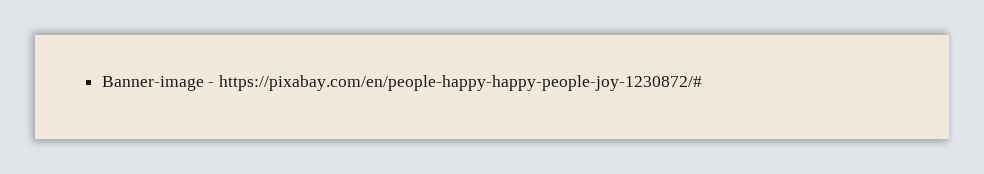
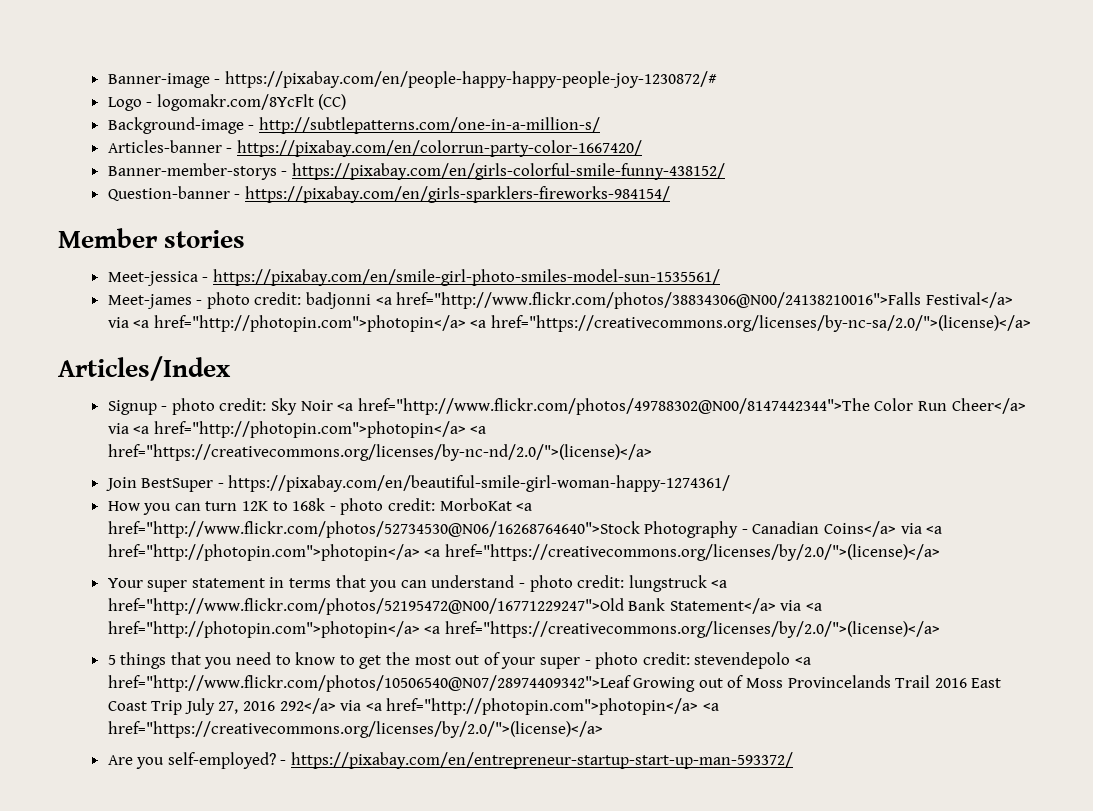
(703, 83) none -> [107,94,347,111] [107,117,600,134] [107,140,642,157] [107,163,725,180] [107,186,670,203] [58,228,246,248] [107,269,720,286] [107,292,1013,309] [107,315,1032,332] [58,356,231,381] [107,398,1026,415] [107,421,487,438] [107,444,652,461] [105,475,731,492] [107,498,533,515] [107,521,943,538] [107,544,940,561] [107,575,728,592] [107,598,823,615] [107,621,940,638] [107,652,811,669] [107,675,1002,692] [107,698,719,715] [107,721,603,738] [107,752,794,769] // Logo - logomakr.com/8YcFlt (CC) // Background-image - http://subtlepatterns.com/one-in-a-million-s/ // Articles-banner - https://pixabay.com/en/colorrun-party-color-1667420/ // Banner-member-storys - https://pixabay.com/en/girls-colorful-smile-funny-438152/ // Question-banner - https://pixabay.com/en/girls-sparklers-fireworks-984154/ // Member stories // Meet-jessica - https://pixabay.com/en/smile-girl-photo-smiles-model-sun-1535561/ // Meet-james - photo credit: badjonni <a href="http://www.flickr.com/photos/38834306@N00/24138210016">Falls Festival</a> via <a href="http://photopin.com">photopin</a> <a href="https://creativecommons.org/licenses/by-nc-sa/2.0/">(license)</a> // Articles/Index // Signup - photo credit: Sky Noir <a href="http://www.flickr.com/photos/49788302@N00/8147442344">The Color Run Cheer</a> via <a href="http://photopin.com">photopin</a> <a href="https://creativecommons.org/licenses/by-nc-nd/2.0/">(license)</a> // Join BestSuper - https://pixabay.com/en/beautiful-smile-girl-woman-happy-1274361/ // How you can turn 12K to 168k - photo credit: MorboKat <a href="http://www.flickr.com/photos/52734530@N06/16268764640">Stock Photography - Canadian Coins</a> via <a href="http://photopin.com">photopin</a> <a href="https://creativecommons.org/licenses/by/2.0/">(license)</a> // Your super statement in terms that you can understand - photo credit: lungstruck <a href="http://www.flickr.com/photos/52195472@N00/16771229247">Old Bank Statement</a> via <a href="http://photopin.com">photopin</a> <a href="https://creativecommons.org/licenses/by/2.0/">(license)</a> // 5 things that you need to know to get the most out of your super - photo credit: stevendepolo <a href="http://www.flickr.com/photos/10506540@N07/28974409342">Leaf Growing out of Moss Provincelands Trail 2016 East Coast Trip July 27, 2016 292</a> via <a href="http://photopin.com">photopin</a> <a href="https://creativecommons.org/licenses/by/2.0/">(license)</a> // Are you self-employed? - https://pixabay.com/en/entrepreneur-startup-start-up-man-593372/

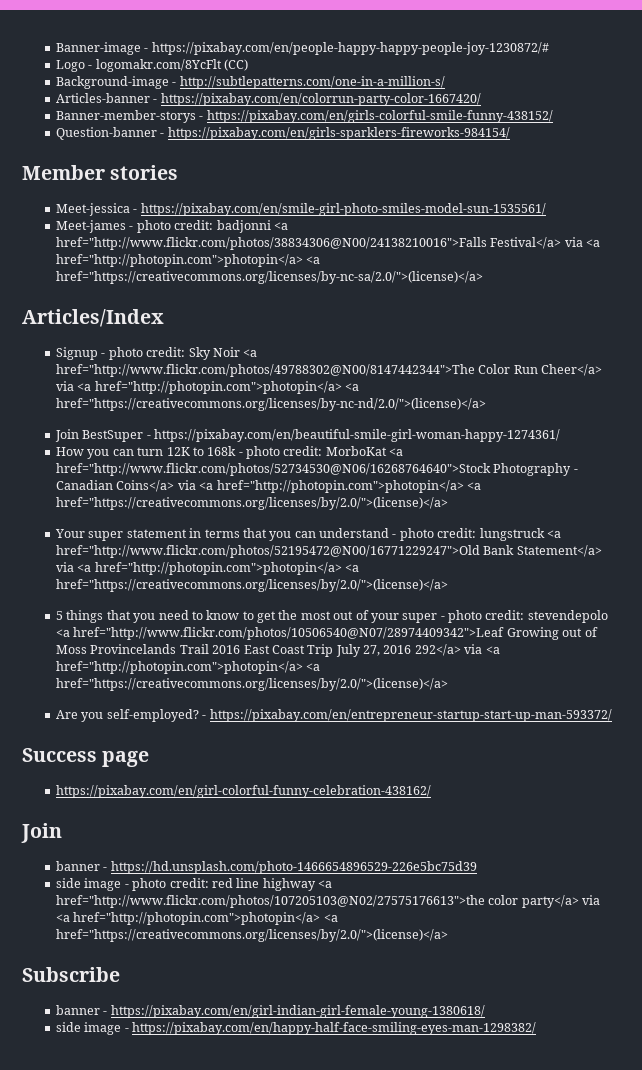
(794, 760) none -> [22,748,150,767] [56,785,432,798] [21,823,62,843] [56,861,477,874] [56,878,333,891] [56,895,601,908] [56,912,338,925] [56,929,449,942] [22,967,120,982] [56,1005,485,1018] [56,1022,537,1035] // Success page // https://pixabay.com/en/girl-colorful-funny-celebration-438162/ // Join // banner - https://hd.unsplash.com/photo-1466654896529-226e5bc75d39 // side image - photo credit: red line highway <a href="http://www.flickr.com/photos/107205103@N02/27575176613">the color party</a> via <a href="http://photopin.com">photopin</a> <a href="https://creativecommons.org/licenses/by/2.0/">(license)</a> // Subscribe // banner - https://pixabay.com/en/girl-indian-girl-female-young-1380618/ // side image - https://pixabay.com/en/happy-half-face-smiling-eyes-man-1298382/

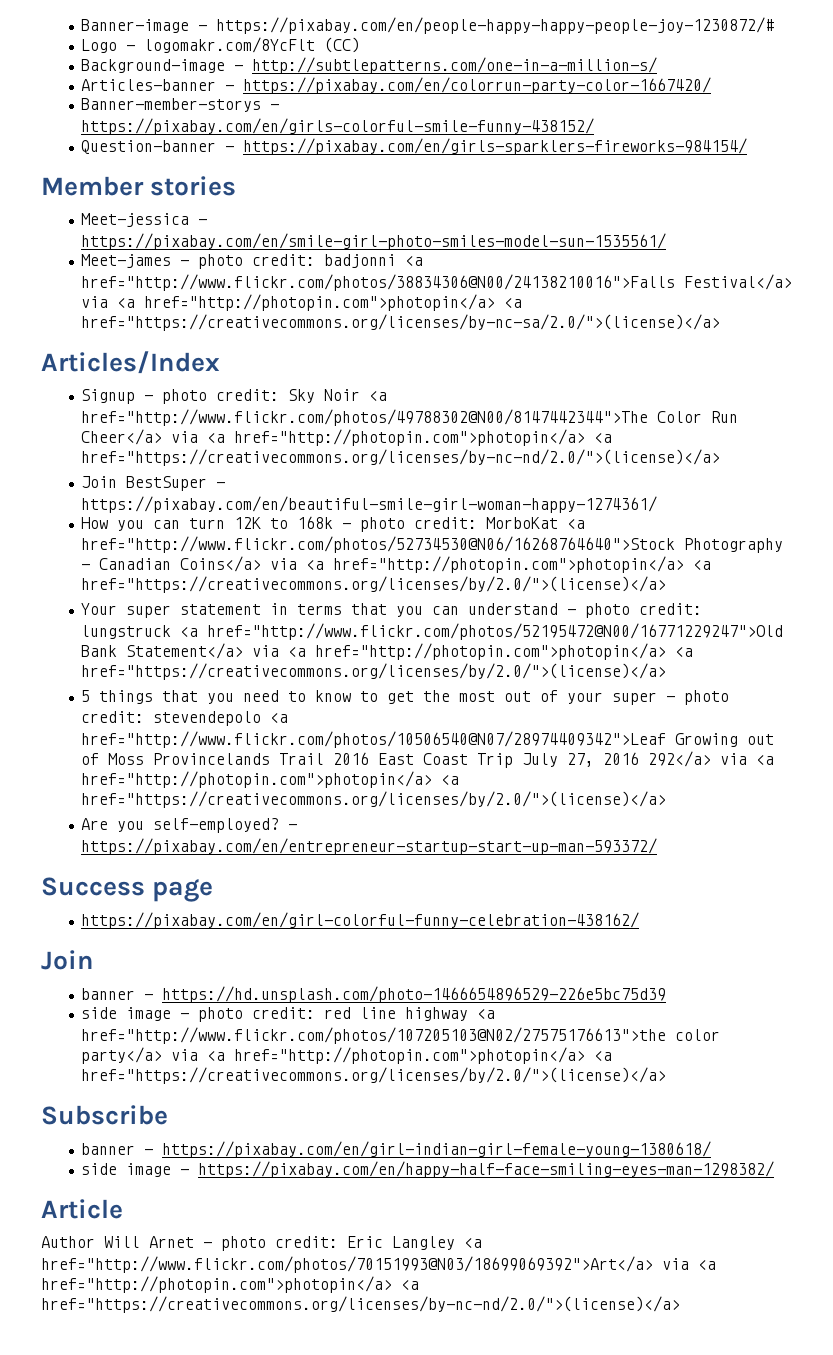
(537, 1028) none -> [41,1199,123,1219] [41,1236,482,1251] [41,1256,716,1273] [41,1276,419,1293] [41,1296,680,1313] // Article // Author Will Arnet - photo credit: Eric Langley <a href="http://www.flickr.com/photos/70151993@N03/18699069392">Art</a> via <a href="http://photopin.com">photopin</a> <a href="https://creativecommons.org/licenses/by-nc-nd/2.0/">(license)</a>

